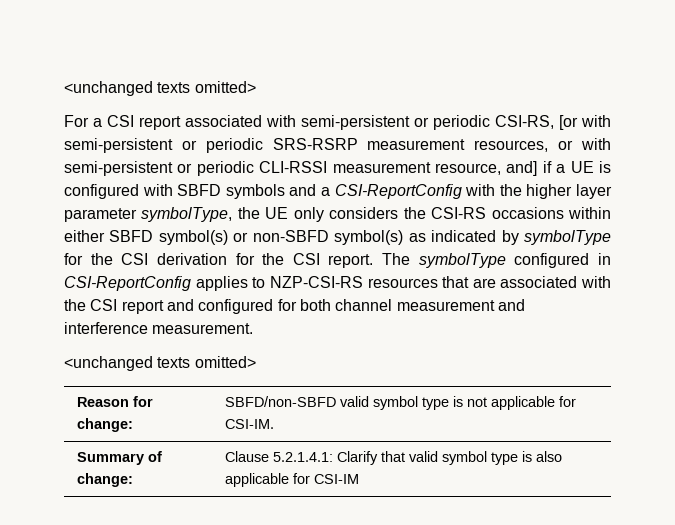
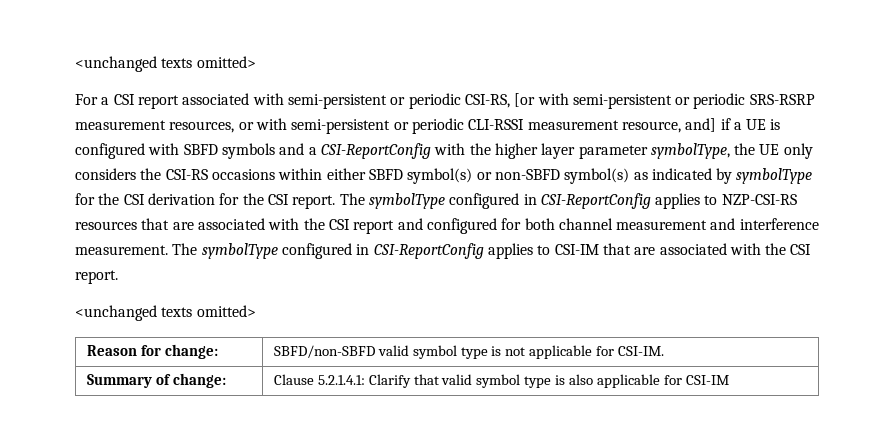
(254, 328) none -> [172,243,812,259] [75,270,118,284] The symbolType configured in CSI-ReportConfig applies to CSI-IM that are associated with the CSI report.

